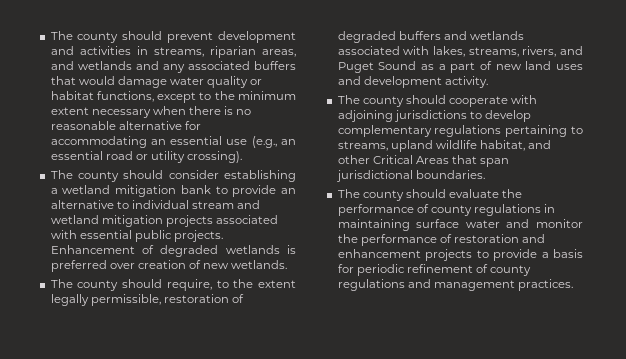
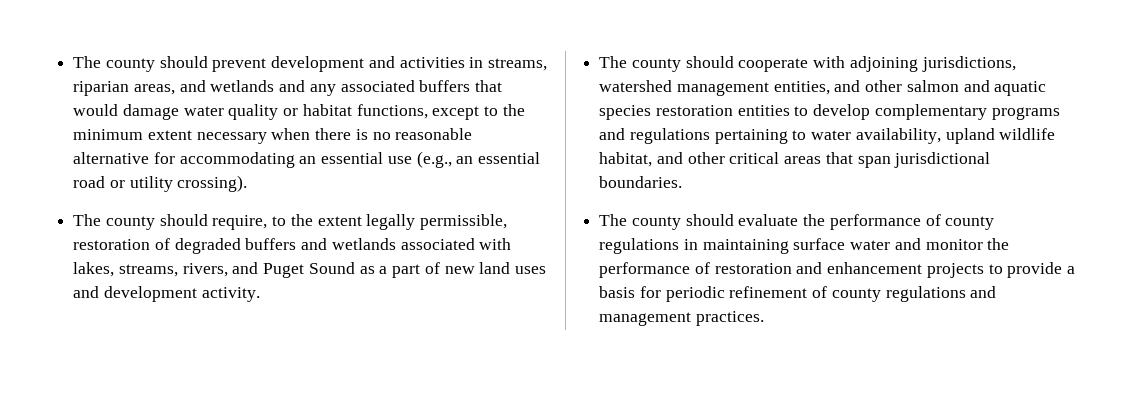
[50,170,296,182] [50,185,296,197] [50,200,261,209] [50,215,278,227] [50,230,223,242] [50,245,296,257] [50,260,288,272] // The county should consider establishing a wetland mitigation bank to provide an alternative to individual stream and wetland mitigation projects associated with essential public projects. Enhancement of degraded wetlands is preferred over creation of new wetlands. -> (248, 183) none
[393,110,467,122] jurisdictions -> [921,56,1016,72] [599,80,1047,96] [599,105,790,120] jurisdictions, watershed management entities, and other salmon and aquatic species restoration entities
(432, 131) none -> [991,107,1060,120] [599,128,626,140] programs and
[337,141,388,151] streams, -> [811,128,941,144] water availability,
[372,155,449,164] Critical Areas -> [729,152,822,164] critical areas

